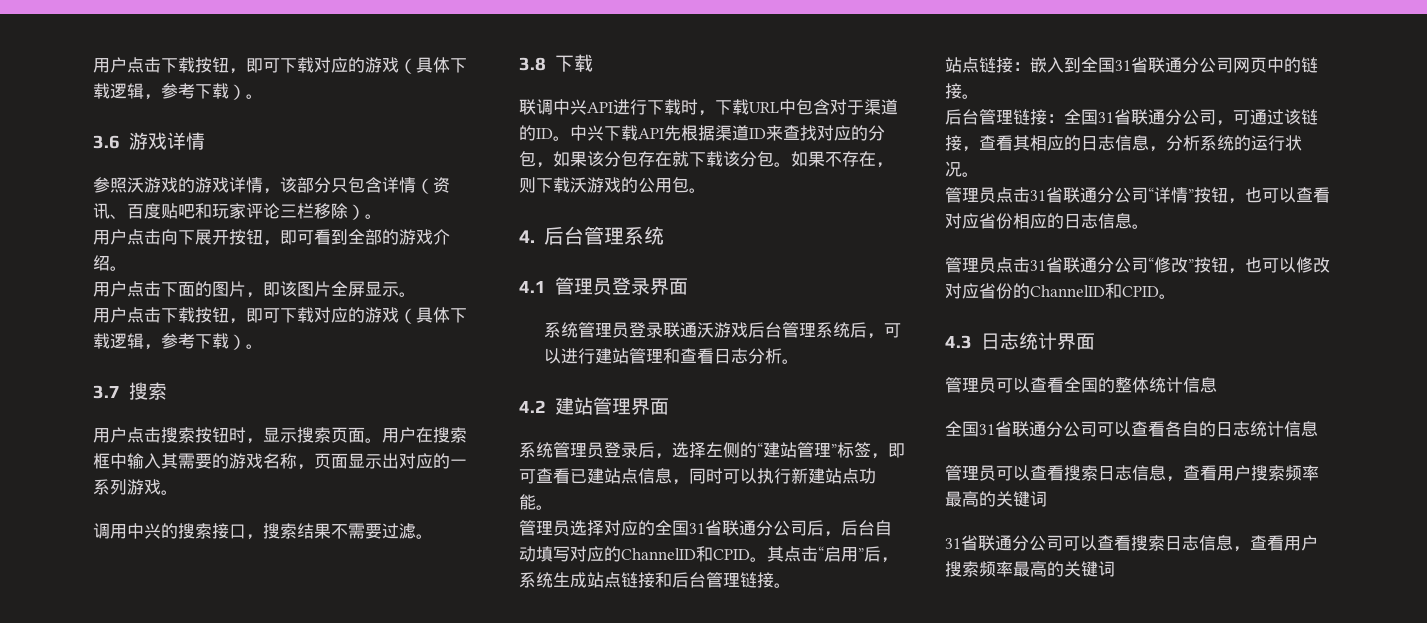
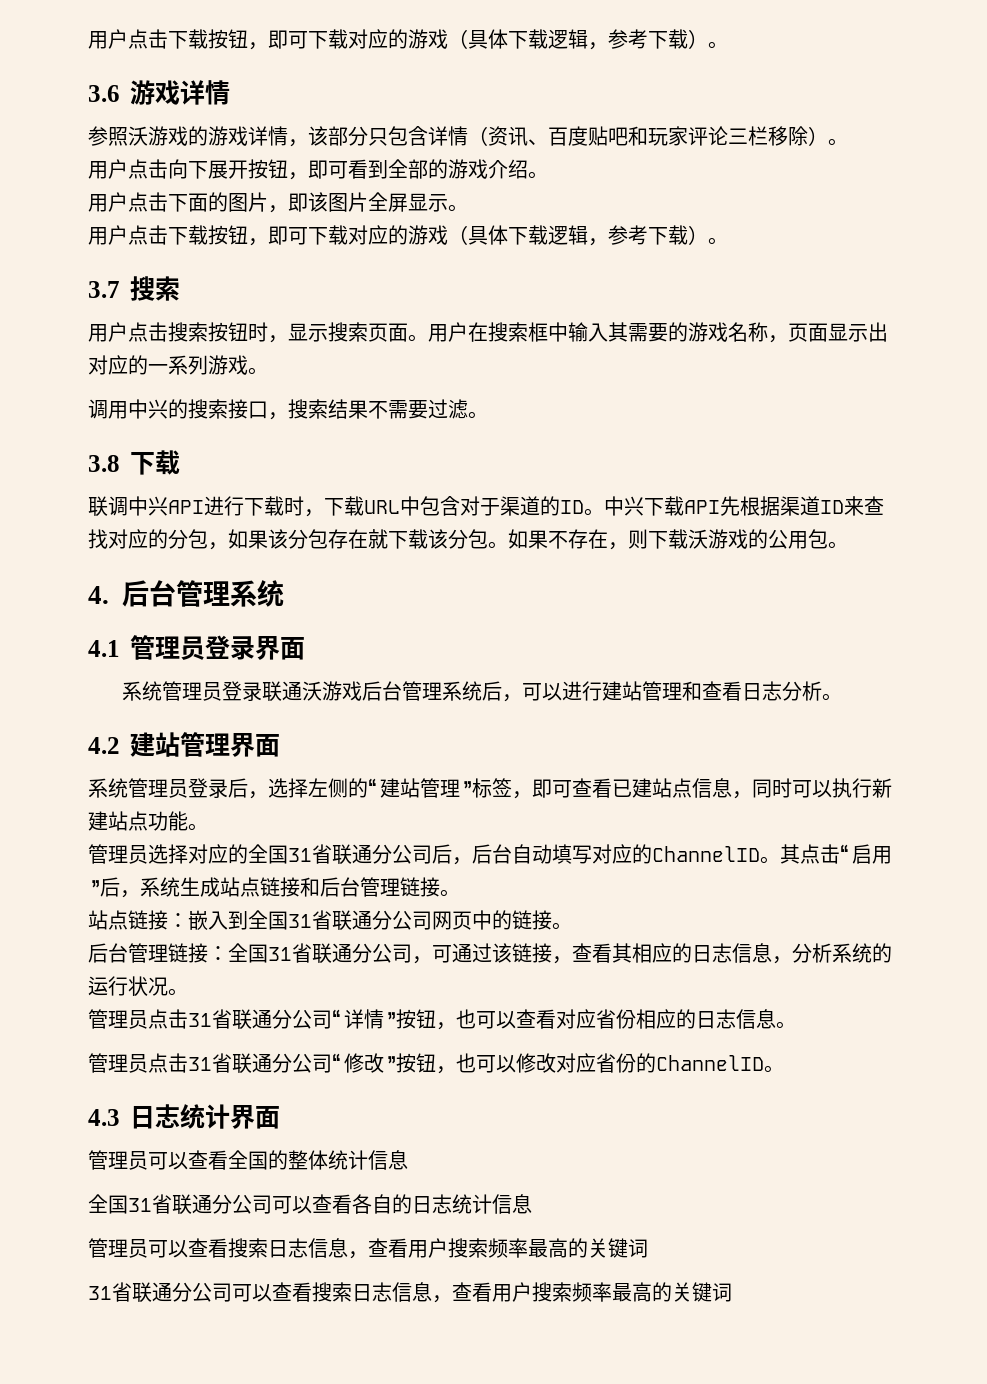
[696,546,750,562] 和CPID -> (760, 854) none
[1105,283,1159,299] 和CPID -> (764, 1063) none

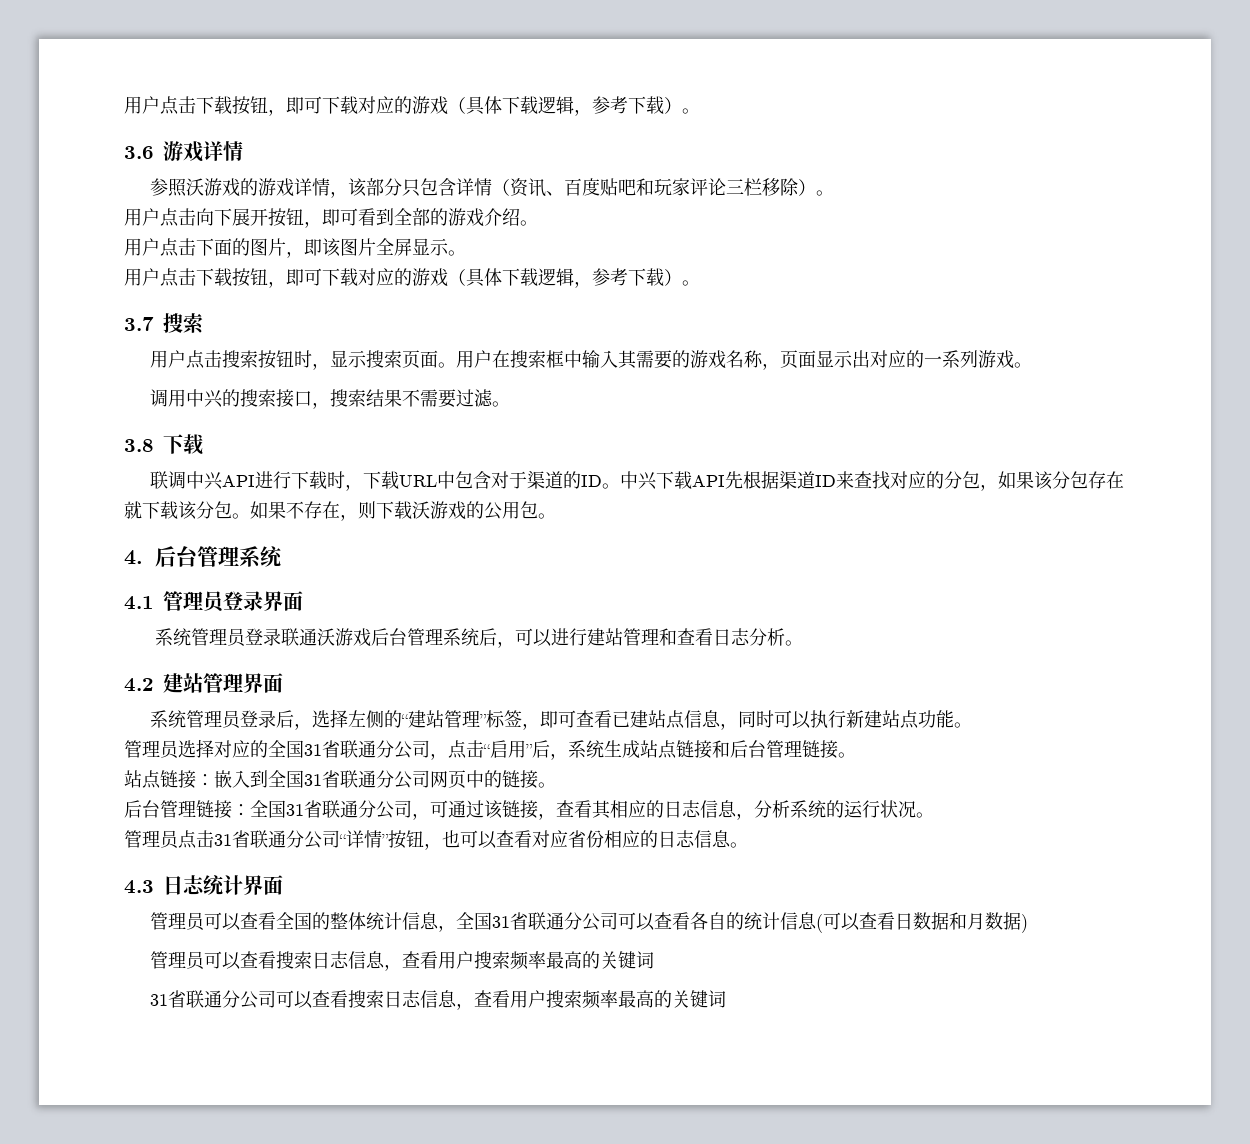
[432,844,800,865] 后，后台自动填写对应的ChannelID。其 -> [430,753,448,760] ，
[88,1053,784,1074] // 管理员点击31省联通分公司“修改”按钮，也可以修改对应省份的ChannelID。 -> (748, 845) none
(408, 1160) // -> [438,925,457,932] ，
[412,1194,532,1214] 日志统计信息 -> [744,912,1029,933] 统计信息(可以查看日数据和月数据)

